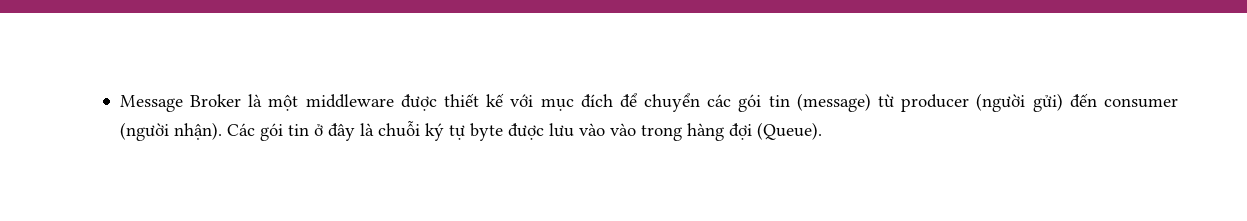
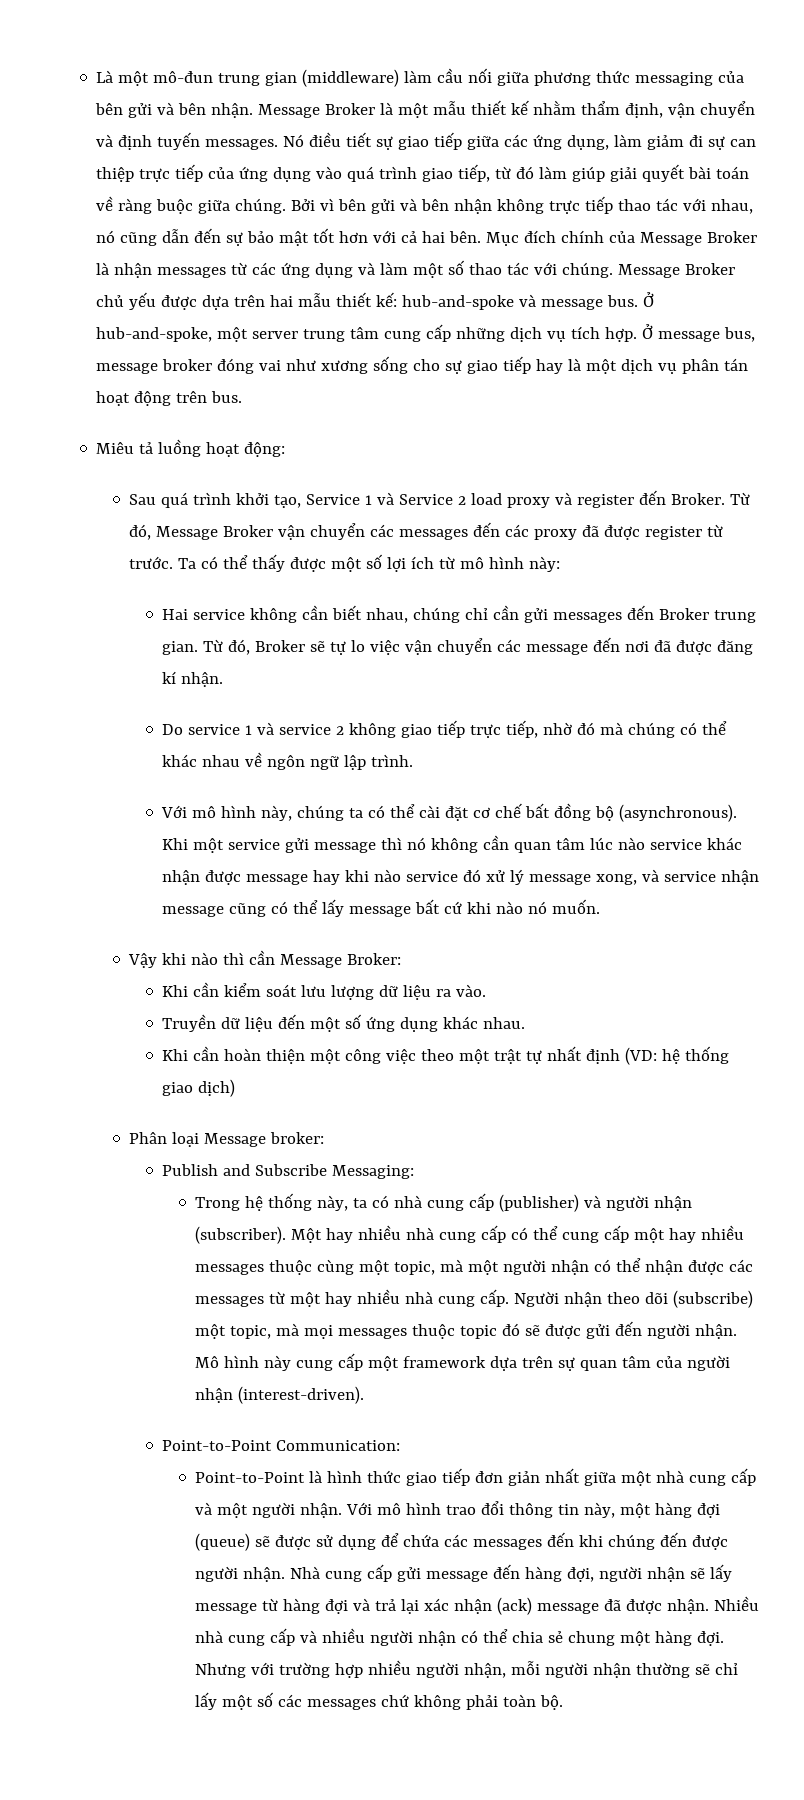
[119,93,1178,112] [119,121,822,141] Message Broker là một middleware được thiết kế với mục đích để chuyển các gói tin (message) từ producer (người gửi) đến consumer (người nhận). Các gói tin ở đây là chuỗi ký tự byte được lưu vào vào trong hàng đợi (Queue). -> [96,68,745,87] [95,100,756,118] [96,132,757,150] [96,164,750,182] [96,196,754,214] [96,228,758,246] [96,260,736,278] [96,292,655,310] [96,324,756,342] [96,356,749,374] [96,391,243,406] [96,439,286,457] [129,490,751,508] [129,522,724,540] [129,554,561,572] [162,605,757,623] [162,637,754,655] [162,671,224,687] [162,720,728,738] [162,752,414,770] [161,803,738,822] [162,835,743,853] [162,869,760,885] [162,899,601,917] [128,950,402,968] [162,982,487,1000] [162,1014,526,1032] [162,1046,730,1065] [162,1079,236,1097] [129,1132,325,1147] [162,1164,415,1179] [195,1193,693,1212] [195,1225,745,1244] [195,1258,754,1275] [195,1289,754,1308] [195,1321,738,1339] [195,1353,731,1371] [195,1386,365,1404] [162,1440,401,1451] [195,1468,757,1486] [195,1501,721,1518] [195,1532,729,1551] [195,1564,733,1582] [195,1596,760,1615] [195,1628,725,1646] [195,1660,739,1678] [195,1692,564,1710] Là một mô-đun trung gian (middleware) làm cầu nối giữa phương thức messaging của bên gửi và bên nhận. Message Broker là một mẫu thiết kế nhằm thẩm định, vận chuyển và định tuyến messages. Nó điều tiết sự giao tiếp giữa các ứng dụng, làm giảm đi sự can thiệp trực tiếp của ứng dụng vào quá trình giao tiếp, từ đó làm giúp giải quyết bài toán về ràng buộc giữa chúng. Bởi vì bên gửi và bên nhận không trực tiếp thao tác với nhau, nó cũng dẫn đến sự bảo mật tốt hơn với cả hai bên. Mục đích chính của Message Broker là nhận messages từ các ứng dụng và làm một số thao tác với chúng. Message Broker chủ yếu được dựa trên hai mẫu thiết kế: hub-and-spoke và message bus. Ở hub-and-spoke, một server trung tâm cung cấp những dịch vụ tích hợp. Ở message bus, message broker đóng vai như xương sống cho sự giao tiếp hay là một dịch vụ phân tán hoạt động trên bus. // Miêu tả luồng hoạt động: // Sau quá trình khởi tạo, Service 1 và Service 2 load proxy và register đến Broker. Từ đó, Message Broker vận chuyển các messages đến các proxy đã được register từ trước. Ta có thể thấy được một số lợi ích từ mô hình này: // Hai service không cần biết nhau, chúng chỉ cần gửi messages đến Broker trung gian. Từ đó, Broker sẽ tự lo việc vận chuyển các message đến nơi đã được đăng kí nhận. // Do service 1 và service 2 không giao tiếp trực tiếp, nhờ đó mà chúng có thể khác nhau về ngôn ngữ lập trình. // Với mô hình này, chúng ta có thể cài đặt cơ chế bất đồng bộ (asynchronous). Khi một service gửi message thì nó không cần quan tâm lúc nào service khác nhận được message hay khi nào service đó xử lý message xong, và service nhận message cũng có thể lấy message bất cứ khi nào nó muốn. // Vậy khi nào thì cần Message Broker: // Khi cần kiểm soát lưu lượng dữ liệu ra vào. // Truyền dữ liệu đến một số ứng dụng khác nhau. // Khi cần hoàn thiện một công việc theo một trật tự nhất định (VD: hệ thống giao dịch) // Phân loại Message broker: // Publish and Subscribe Messaging: // Trong hệ thống này, ta có nhà cung cấp (publisher) và người nhận (subscriber). Một hay nhiều nhà cung cấp có thể cung cấp một hay nhiều messages thuộc cùng một topic, mà một người nhận có thể nhận được các messages từ một hay nhiều nhà cung cấp. Người nhận theo dõi (subscribe) một topic, mà mọi messages thuộc topic đó sẽ được gửi đến người nhận. Mô hình này cung cấp một framework dựa trên sự quan tâm của người nhận (interest-driven). // Point-to-Point Communication: // Point-to-Point là hình thức giao tiếp đơn giản nhất giữa một nhà cung cấp và một người nhận. Với mô hình trao đổi thông tin này, một hàng đợi (queue) sẽ được sử dụng để chứa các messages đến khi chúng đến được người nhận. Nhà cung cấp gửi message đến hàng đợi, người nhận sẽ lấy message từ hàng đợi và trả lại xác nhận (ack) message đã được nhận. Nhiều nhà cung cấp và nhiều người nhận có thể chia sẻ chung một hàng đợi. Nhưng với trường hợp nhiều người nhận, mỗi người nhận thường sẽ chỉ lấy một số các messages chứ không phải toàn bộ.

